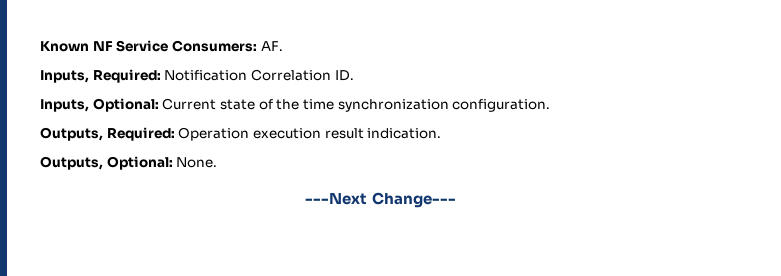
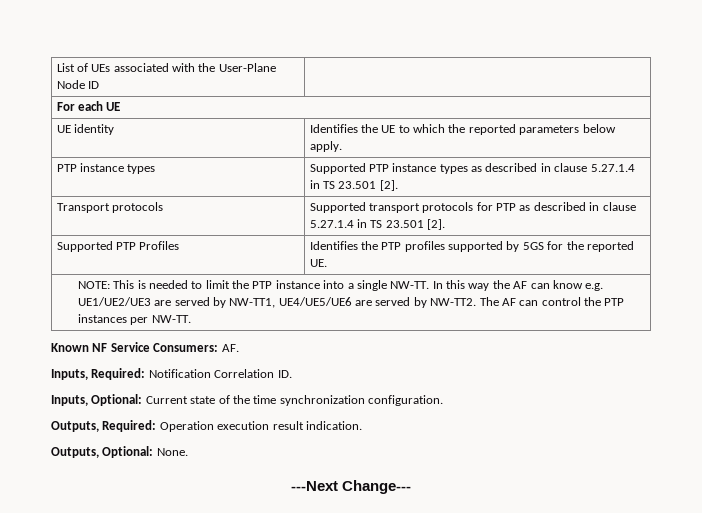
(40, 46) none -> [56,63,276,72] [56,80,99,89] [56,101,121,111] [56,124,114,135] [309,124,616,135] [309,141,342,152] [56,163,156,174] [309,163,635,174] [309,180,398,191] [56,202,163,213] [309,202,636,213] [309,219,446,230] [56,241,180,252] [309,241,634,252] [309,259,327,267] [77,280,604,291] [77,297,625,308] [77,314,191,325] List of UEs associated with the User-Plane Node ID | // For each UE // UE identity | Identifies the UE to which the reported parameters below apply. // PTP instance types | Supported PTP instance types as described in clause 5.27.1.4 in TS 23.501 [2]. // Transport protocols | Supported transport protocols for PTP as described in clause 5.27.1.4 in TS 23.501 [2]. // Supported PTP Profiles | Identifies the PTP profiles supported by 5GS for the reported UE. // NOTE: This is needed to limit the PTP instance into a single NW-TT. In this way the AF can know e.g. UE1/UE2/UE3 are served by NW-TT1, UE4/UE5/UE6 are served by NW-TT2. The AF can control the PTP instances per NW-TT. //

